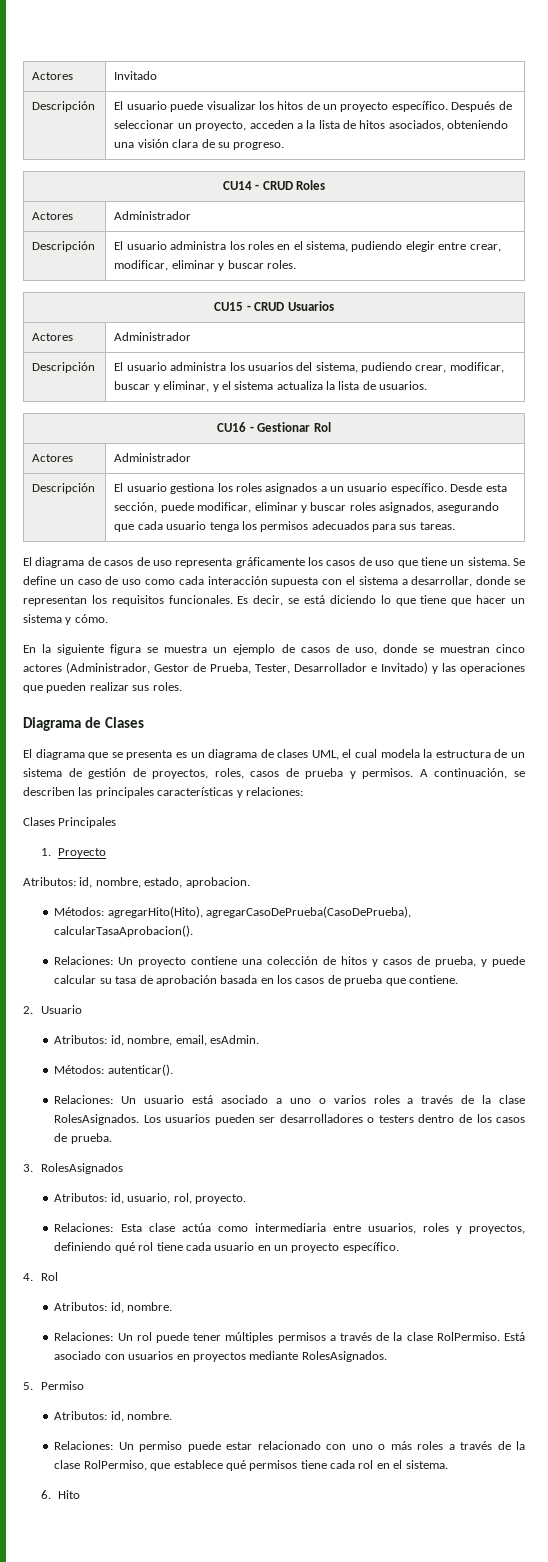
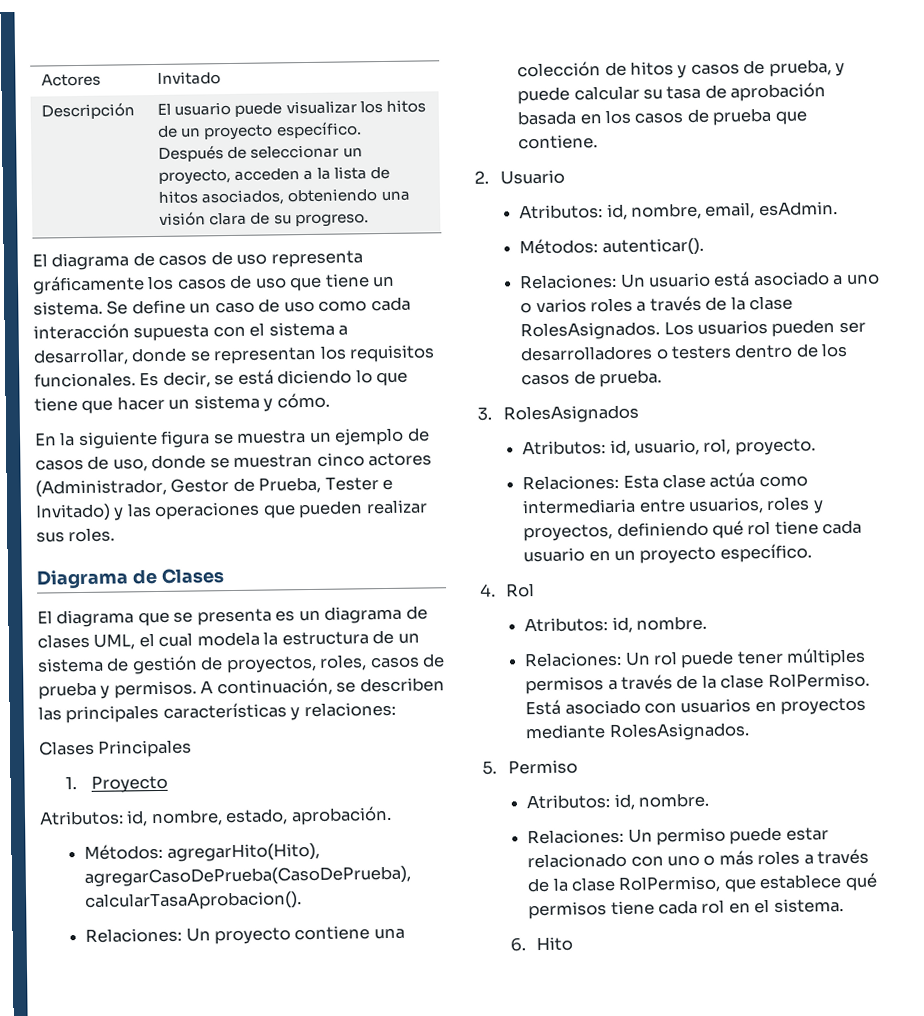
[222,180,326,190] [32,212,74,220] [114,211,192,220] [32,241,96,252] [114,241,501,252] [114,260,296,271] [214,301,334,311] [32,333,74,341] [114,332,192,341] [32,362,96,373] [114,362,504,373] [114,381,428,392] [217,422,331,432] [32,454,74,462] [114,453,192,462] [32,483,96,494] [114,483,507,494] [114,502,500,513] [114,521,455,532] // CU14 - CRUD Roles // Actores | Administrador // Descripción | El usuario administra los roles en el sistema, pudiendo elegir entre crear, modificar, eliminar y buscar roles. // CU15 - CRUD Usuarios // Actores | Administrador // Descripción | El usuario administra los usuarios del sistema, pudiendo crear, modificar, buscar y eliminar, y el sistema actualiza la lista de usuarios. // CU16 - Gestionar Rol // Actores | Administrador // Descripción | El usuario gestiona los roles asignados a un usuario específico. Desde esta sección, puede modificar, eliminar y buscar roles asignados, asegurando que cada usuario tenga los permisos adecuados para sus tareas. -> (369, 220) none
[255,663,367,674] Tester, Desarrollador -> [324,476,379,491] Tester
[185,877,250,888] aprobacion. -> [290,805,392,826] aprobación.

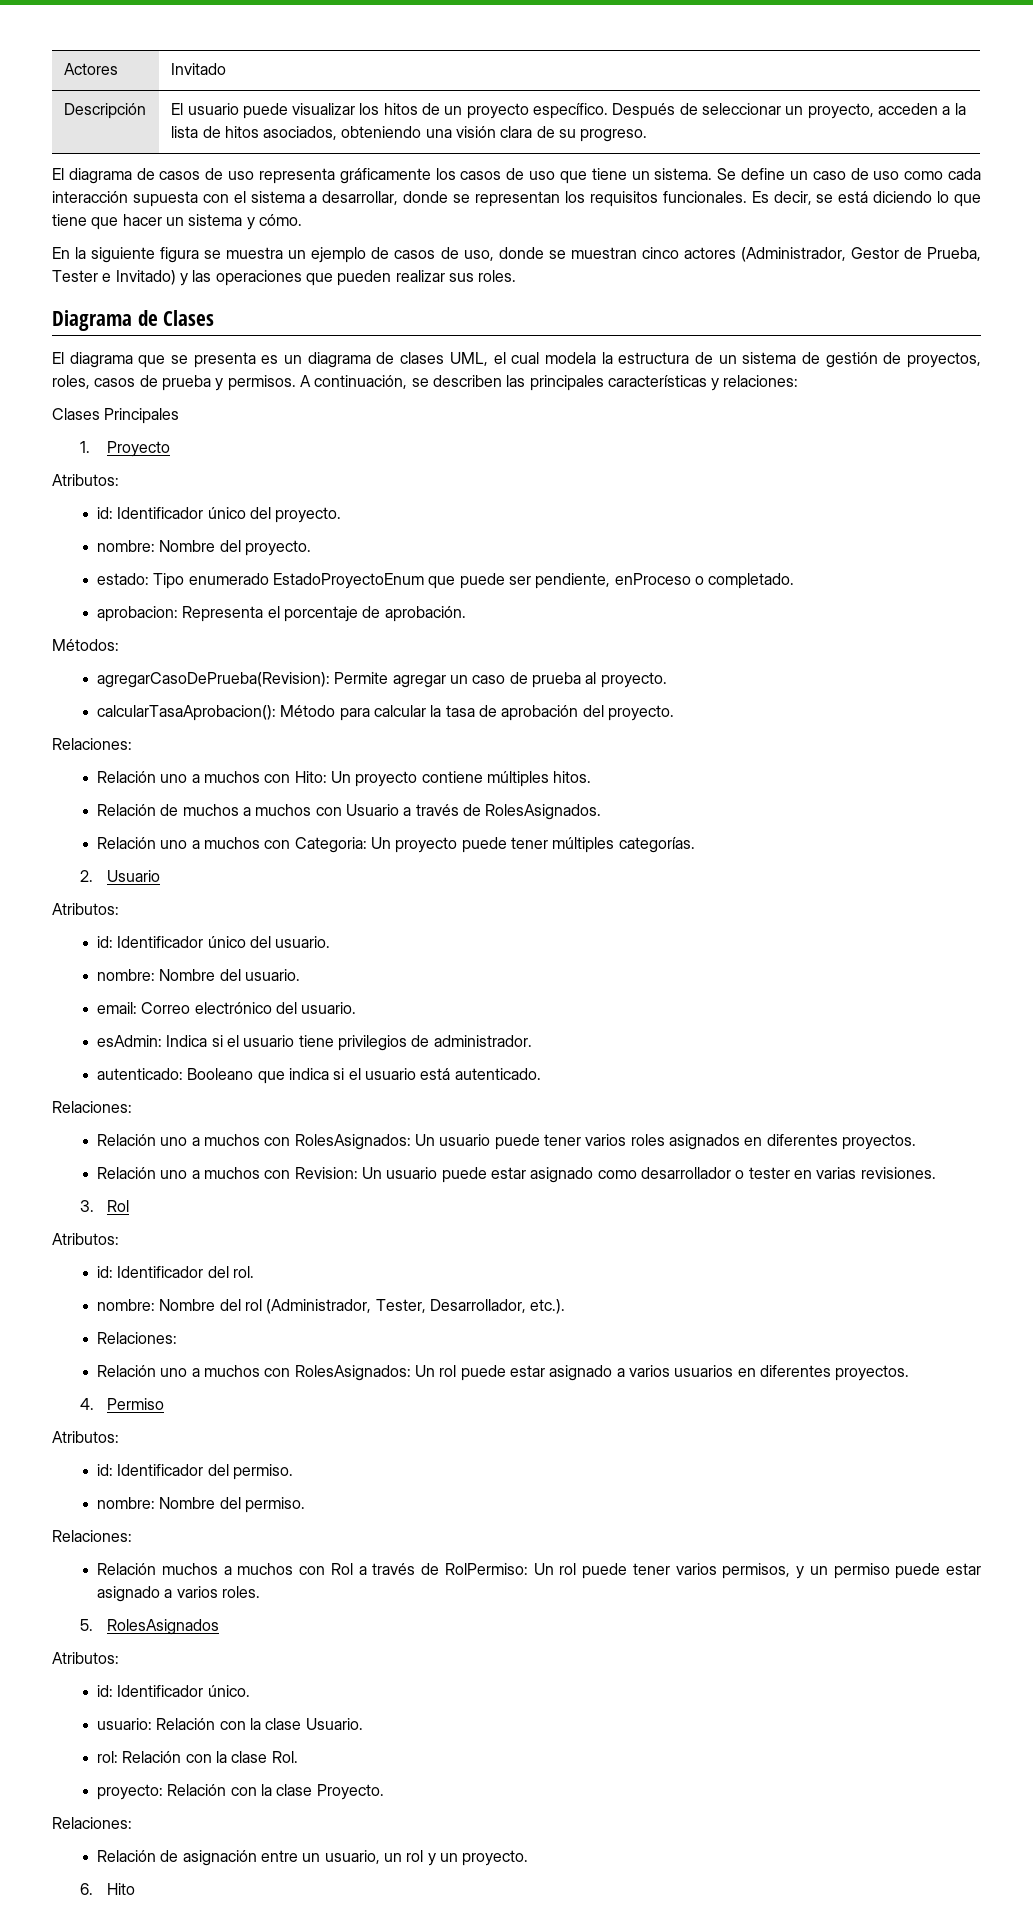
[126,805,392,827] [84,842,320,862] [84,865,412,887] [85,891,303,911] [85,925,405,945] [517,59,846,79] [517,82,827,105] [517,107,808,126] [518,134,599,150] [474,169,565,185] [519,201,838,221] [519,237,704,257] [519,271,880,290] [520,295,794,314] [520,319,866,341] [520,342,849,362] [521,369,663,388] [477,404,639,424] [522,438,816,457] [522,472,808,491] [522,496,824,515] [523,519,863,542] [523,543,812,564] [479,583,535,598] [524,615,708,634] [524,647,867,669] [525,672,870,695] [525,697,867,716] [525,722,750,742] [482,759,578,775] [526,792,710,811] [527,826,829,846] [527,848,870,869] [527,872,878,893] [528,898,844,920] id, nombre, estado, aprobación. // Métodos: agregarHito(Hito), agregarCasoDePrueba(CasoDePrueba), calcularTasaAprobacion(). // Relaciones: Un proyecto contiene una colección de hitos y casos de prueba, y puede calcular su tasa de aprobación basada en los casos de prueba que contiene. // 2. Usuario // Atributos: id, nombre, email, esAdmin. // Métodos: autenticar(). // Relaciones: Un usuario está asociado a uno o varios roles a través de la clase RolesAsignados. Los usuarios pueden ser desarrolladores o testers dentro de los casos de prueba. // 3. RolesAsignados // Atributos: id, usuario, rol, proyecto. // Relaciones: Esta clase actúa como intermediaria entre usuarios, roles y proyectos, definiendo qué rol tiene cada usuario en un proyecto específico. // 4. Rol // Atributos: id, nombre. // Relaciones: Un rol puede tener múltiples permisos a través de la clase RolPermiso. Está asociado con usuarios en proyectos mediante RolesAsignados. // 5. Permiso // Atributos: id, nombre. // Relaciones: Un permiso puede estar relacionado con uno o más roles a través de la clase RolPermiso, que establece qué permisos tiene cada rol en el sistema. -> [97,507,342,523] [97,540,312,556] [97,573,795,589] [97,606,466,622] [52,639,119,651] [97,672,667,688] [97,705,674,721] [52,738,132,750] [97,771,592,787] [97,804,602,820] [97,837,695,853] [79,870,161,882] [52,903,119,915] [97,936,331,948] [97,969,301,981] [97,1002,357,1014] [97,1035,532,1051] [97,1068,541,1084] [52,1101,132,1113] [97,1134,916,1150] [97,1167,936,1183] [79,1200,130,1212] [52,1233,119,1245] [97,1266,255,1278] [97,1299,566,1314] [97,1332,178,1344] [97,1365,910,1381] [79,1398,165,1410] [52,1431,119,1443] [97,1464,294,1480] [97,1497,306,1513] [52,1530,132,1542] [97,1563,981,1579] [97,1586,261,1602] [79,1619,220,1635] [52,1652,119,1664] [97,1685,250,1697] [97,1718,363,1730] [97,1751,298,1763] [97,1784,384,1800] [52,1817,132,1829] [97,1850,529,1866] // id: Identificador único del proyecto. // nombre: Nombre del proyecto. // estado: Tipo enumerado EstadoProyectoEnum que puede ser pendiente, enProceso o completado. // aprobacion: Representa el porcentaje de aprobación. // Métodos: // agregarCasoDePrueba(Revision): Permite agregar un caso de prueba al proyecto. // calcularTasaAprobacion(): Método para calcular la tasa de aprobación del proyecto. // Relaciones: // Relación uno a muchos con Hito: Un proyecto contiene múltiples hitos. // Relación de muchos a muchos con Usuario a través de RolesAsignados. // Relación uno a muchos con Categoria: Un proyecto puede tener múltiples categorías. // 2. Usuario // Atributos: // id: Identificador único del usuario. // nombre: Nombre del usuario. // email: Correo electrónico del usuario. // esAdmin: Indica si el usuario tiene privilegios de administrador. // autenticado: Booleano que indica si el usuario está autenticado. // Relaciones: // Relación uno a muchos con RolesAsignados: Un usuario puede tener varios roles asignados en diferentes proyectos. // Relación uno a muchos con Revision: Un usuario puede estar asignado como desarrollador o tester en varias revisiones. // 3. Rol // Atributos: // id: Identificador del rol. // nombre: Nombre del rol (Administrador, Tester, Desarrollador, etc.). // Relaciones: // Relación uno a muchos con RolesAsignados: Un rol puede estar asignado a varios usuarios en diferentes proyectos. // 4. Permiso // Atributos: // id: Identificador del permiso. // nombre: Nombre del permiso. // Relaciones: // Relación muchos a muchos con Rol a través de RolPermiso: Un rol puede tener varios permisos, y un permiso puede estar asignado a varios roles. // 5. RolesAsignados // Atributos: // id: Identificador único. // usuario: Relación con la clase Usuario. // rol: Relación con la clase Rol. // proyecto: Relación con la clase Proyecto. // Relaciones: // Relación de asignación entre un usuario, un rol y un proyecto.

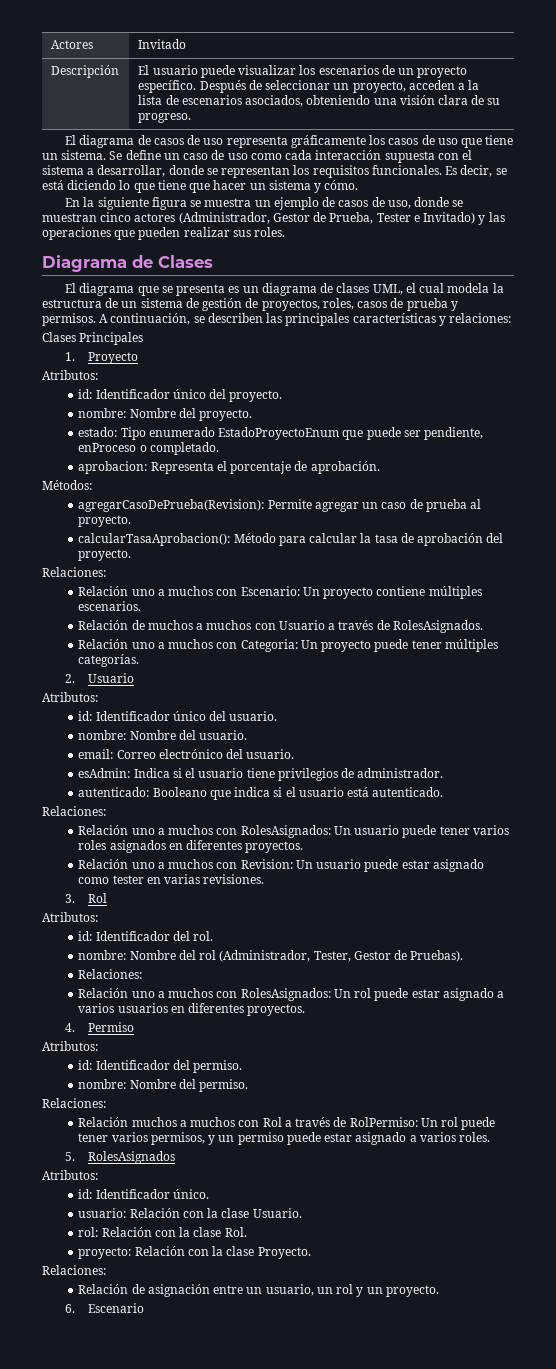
[383,103,418,115] hitos -> [318,65,379,75] escenarios
[224,126,259,138] hitos -> [181,95,242,105] escenarios
[294,771,327,783] Hito: -> [240,586,300,596] Escenario:
[553,771,592,783] hitos. -> [78,601,142,611] escenarios.
[640,1167,745,1179] desarrollador o -> (110, 880) none
[430,1299,566,1314] Desarrollador, etc.). -> [353,950,464,962] Gestor de Pruebas).
[107,1883,136,1895] Hito -> [88,1303,145,1313] Escenario

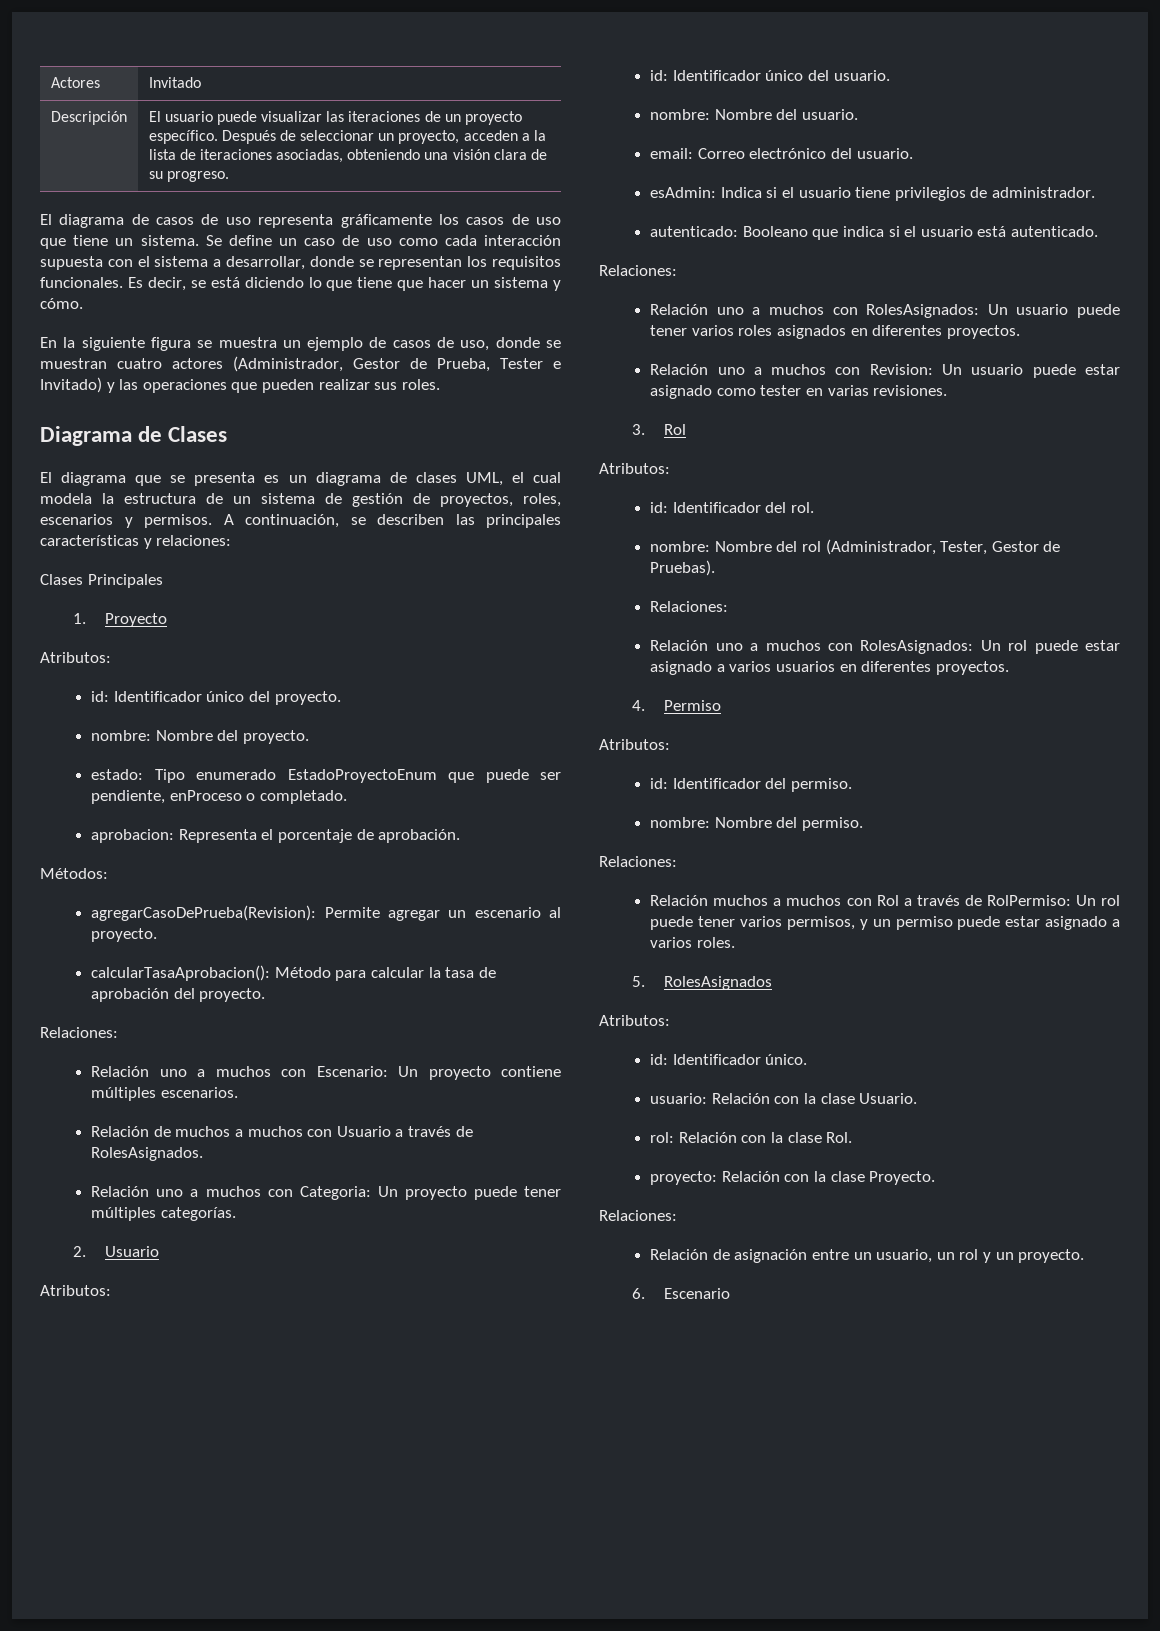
[299,65,379,75] los escenarios -> [326,111,421,122] las iteraciones
[181,95,304,107] escenarios asociados, -> [199,149,344,163] iteraciones asociadas,
[100,212,132,222] cinco -> [117,358,162,369] cuatro
[357,298,448,311] casos de prueba -> [40,514,113,525] escenarios
[381,499,467,512] caso de prueba -> [474,907,541,918] escenario

